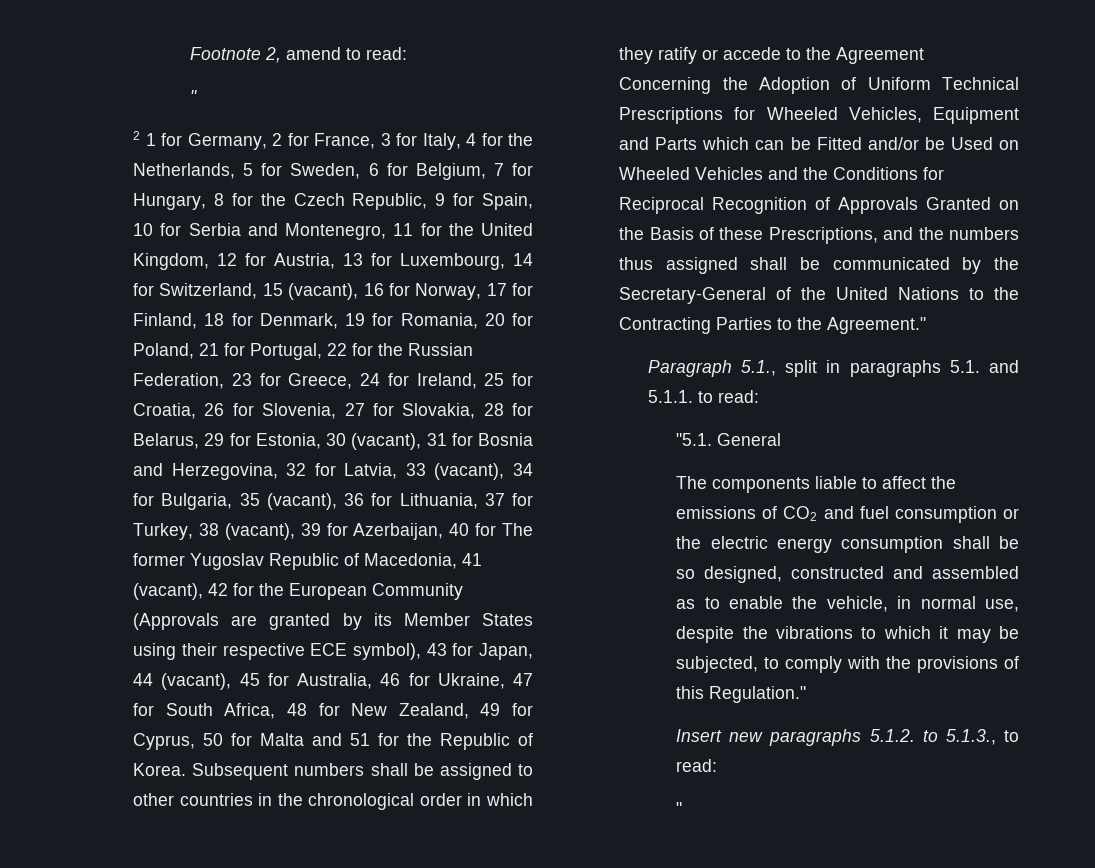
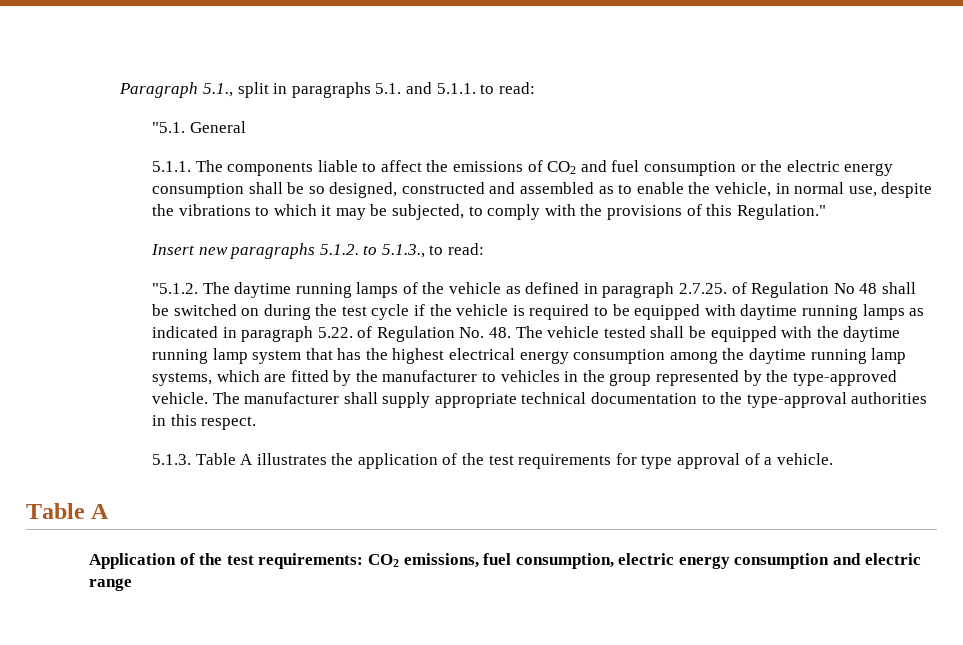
[190,47,408,63] [190,90,198,103] [133,131,534,150] [133,163,533,180] [133,193,533,210] [133,223,533,240] [133,253,533,270] [133,283,533,300] [133,313,533,329] [133,343,474,360] [133,373,533,389] [133,403,533,419] [133,433,533,450] [133,463,533,480] [133,493,533,510] [133,523,533,540] [133,553,483,570] [133,583,464,600] [133,613,533,630] [133,643,534,660] [133,673,533,690] [133,703,533,719] [133,733,534,750] [133,763,533,780] [133,793,533,810] [619,47,925,64] [619,77,1019,94] [619,107,1019,124] [619,137,1019,150] [619,167,945,180] [619,197,1019,214] [619,227,1019,244] [619,257,1019,274] [619,287,1019,304] [619,317,927,334] Footnote 2, amend to read: // " // 2 1 for Germany, 2 for France, 3 for Italy, 4 for the Netherlands, 5 for Sweden, 6 for Belgium, 7 for Hungary, 8 for the Czech Republic, 9 for Spain, 10 for Serbia and Montenegro, 11 for the United Kingdom, 12 for Austria, 13 for Luxembourg, 14 for Switzerland, 15 (vacant), 16 for Norway, 17 for Finland, 18 for Denmark, 19 for Romania, 20 for Poland, 21 for Portugal, 22 for the Russian Federation, 23 for Greece, 24 for Ireland, 25 for Croatia, 26 for Slovenia, 27 for Slovakia, 28 for Belarus, 29 for Estonia, 30 (vacant), 31 for Bosnia and Herzegovina, 32 for Latvia, 33 (vacant), 34 for Bulgaria, 35 (vacant), 36 for Lithuania, 37 for Turkey, 38 (vacant), 39 for Azerbaijan, 40 for The former Yugoslav Republic of Macedonia, 41 (vacant), 42 for the European Community (Approvals are granted by its Member States using their respective ECE symbol), 43 for Japan, 44 (vacant), 45 for Australia, 46 for Ukraine, 47 for South Africa, 48 for New Zealand, 49 for Cyprus, 50 for Malta and 51 for the Republic of Korea. Subsequent numbers shall be assigned to other countries in the chronological order in which they ratify or accede to the Agreement Concerning the Adoption of Uniform Technical Prescriptions for Wheeled Vehicles, Equipment and Parts which can be Fitted and/or be Used on Wheeled Vehicles and the Conditions for Reciprocal Recognition of Approvals Granted on the Basis of these Prescriptions, and the numbers thus assigned shall be communicated by the Secretary-General of the United Nations to the Contracting Parties to the Agreement." // -> (119, 90) none
(782, 439) none -> [151,161,191,172] 5.1.1.
[676,802,683,815] " -> [151,282,916,298] [151,304,925,320] [151,326,901,342] [151,348,907,364] [151,370,897,386] [151,392,928,408] [151,414,257,430] [151,453,833,469] [26,503,110,519] [88,553,921,569] [88,578,132,591] "5.1.2. The daytime running lamps of the vehicle as defined in paragraph 2.7.25. of Regulation No 48 shall be switched on during the test cycle if the vehicle is required to be equipped with daytime running lamps as indicated in paragraph 5.22. of Regulation No. 48. The vehicle tested shall be equipped with the daytime running lamp system that has the highest electrical energy consumption among the daytime running lamp systems, which are fitted by the manufacturer to vehicles in the group represented by the type-approved vehicle. The manufacturer shall supply appropriate technical documentation to the type-approval authorities in this respect. // 5.1.3. Table A illustrates the application of the test requirements for type approval of a vehicle. // Table A // Application of the test requirements: CO2 emissions, fuel consumption, electric energy consumption and electric range

